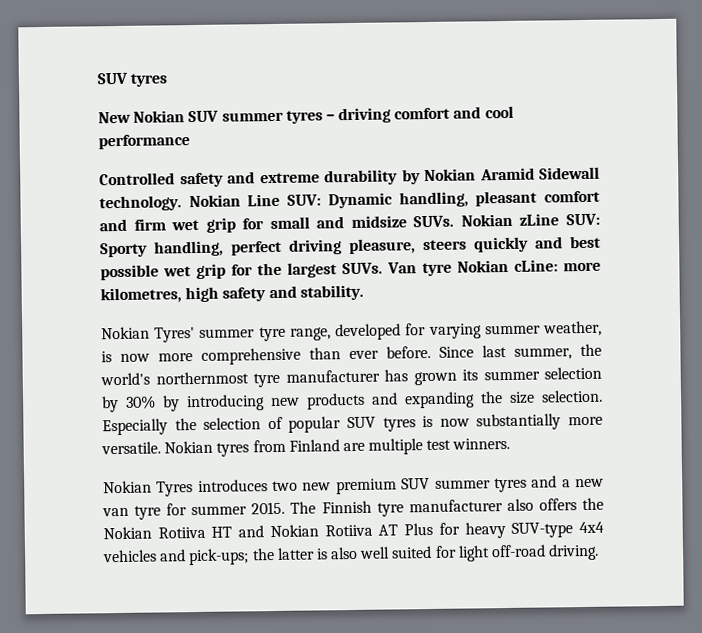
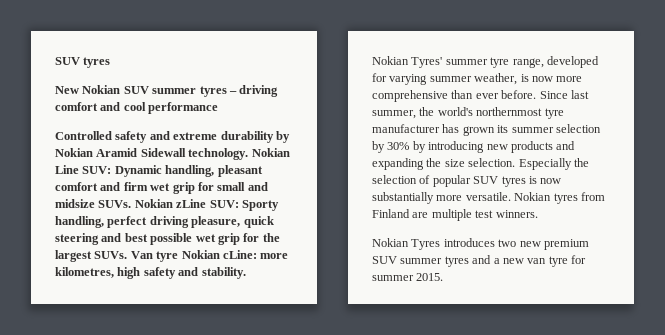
[423,236,529,253] steers quickly -> [243,216,274,228] [55,233,99,245] quick steering
[290,497,604,517] [103,521,605,540] [102,543,600,566] The Finnish tyre manufacturer also offers the Nokian Rotiiva HT and Nokian Rotiiva AT Plus for heavy SUV-type 4x4 vehicles and pick-ups; the latter is also well suited for light off-road driving. -> (444, 277) none

